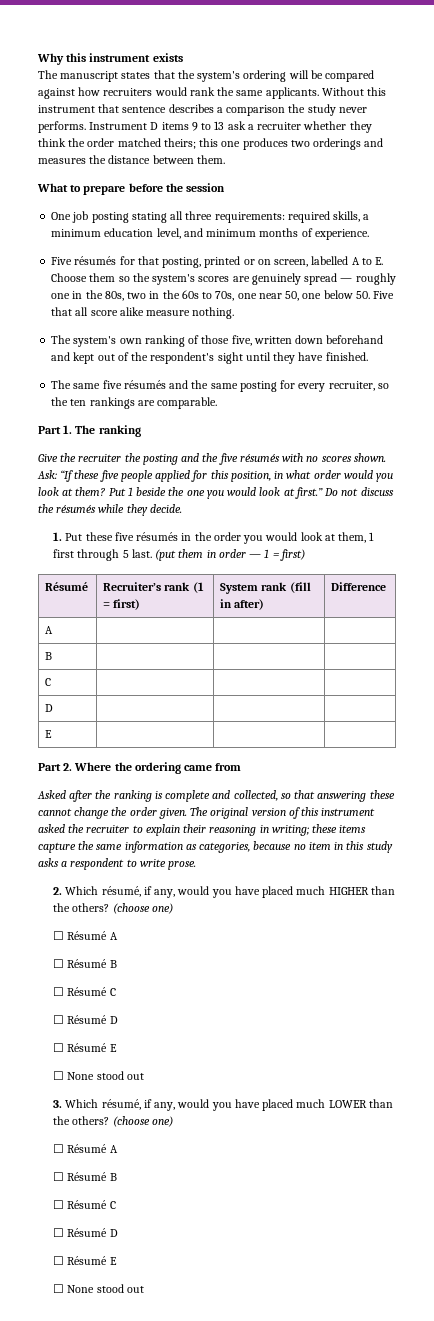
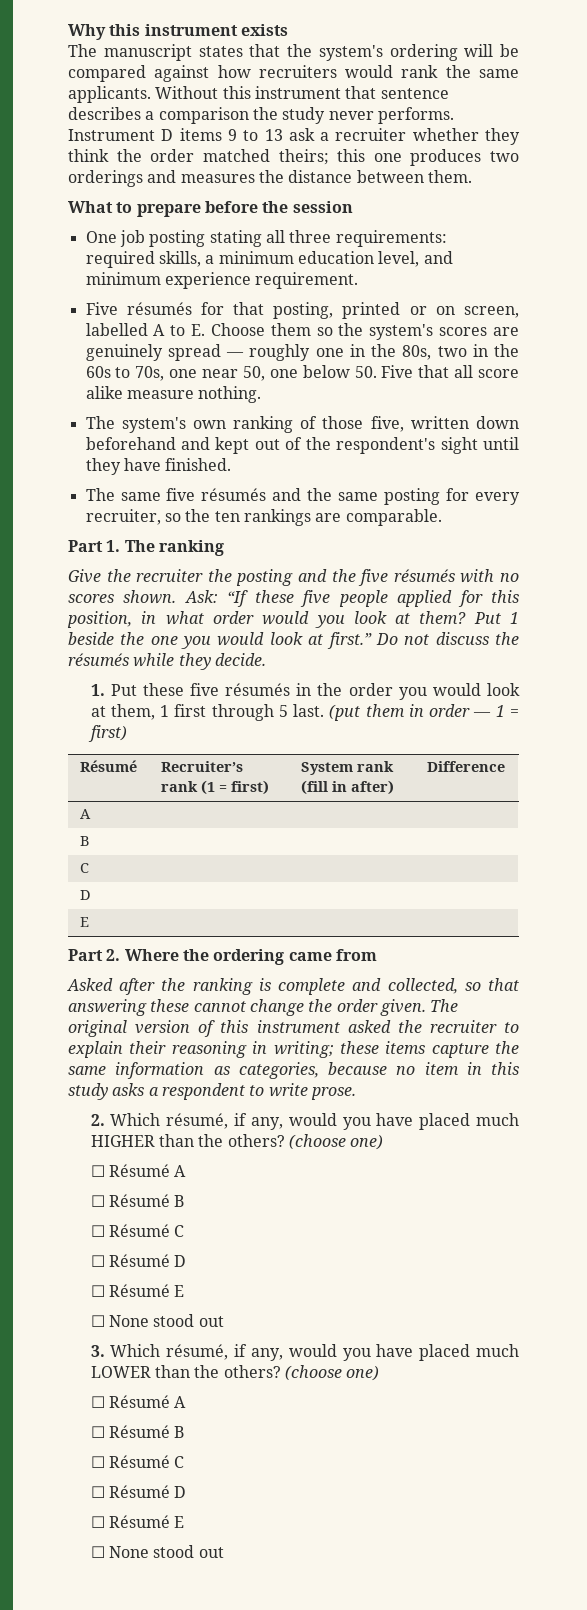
[259,228,369,240] months of experience. -> [164,272,359,289] experience requirement.

